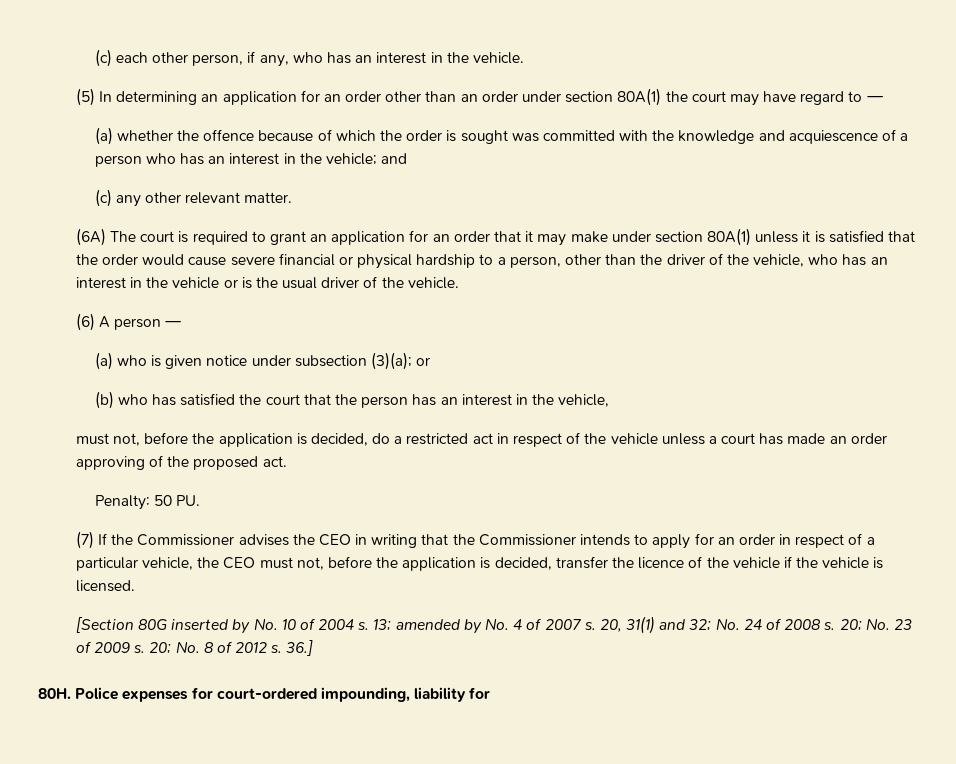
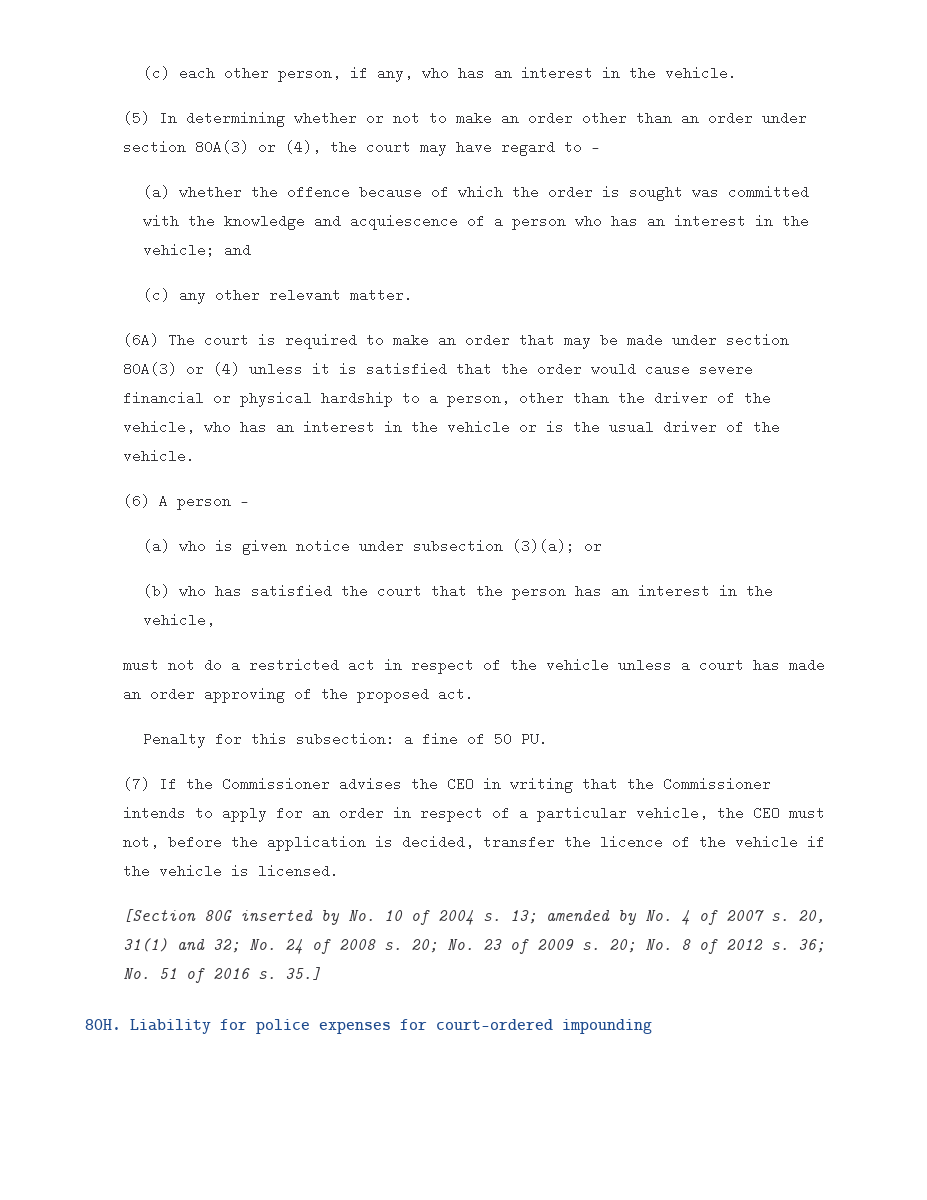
[201,90,320,105] an application for -> [294,111,493,125] whether or not to make
[617,88,662,106] 80A(1) -> [195,140,322,154] 80A(3) or (4),
[269,228,752,246] grant an application for an order that it may make under section 80A(1) -> [393,333,790,349] [123,362,241,376] make an order that may be made under section 80A(3) or (4)
[112,432,368,447] not, before the application is decided, -> [168,660,196,670] not
[94,495,150,510] Penalty: -> [142,732,485,748] Penalty for this subsection: a fine of
[286,640,314,656] [38,687,491,702] 36.] // 80H. Police expenses for court-ordered impounding, liability for -> [798,939,826,953] [123,967,322,983] [85,1019,652,1034] 36; No. 51 of 2016 s. 35.] // 80H. Liability for police expenses for court-ordered impounding

